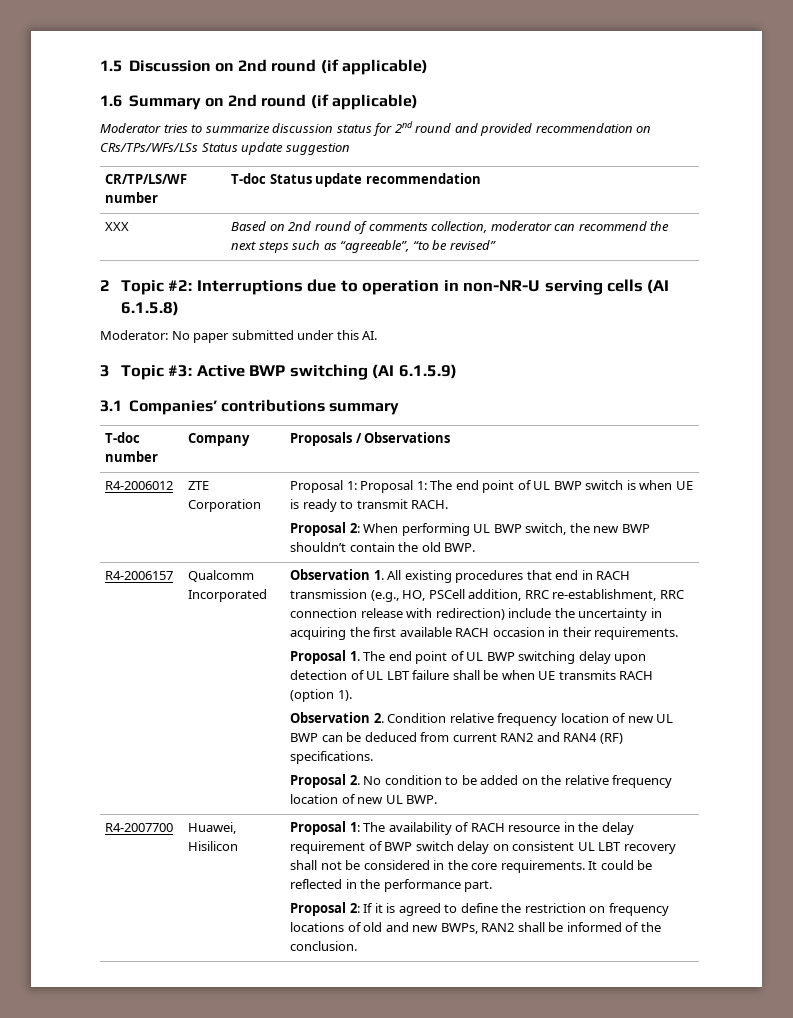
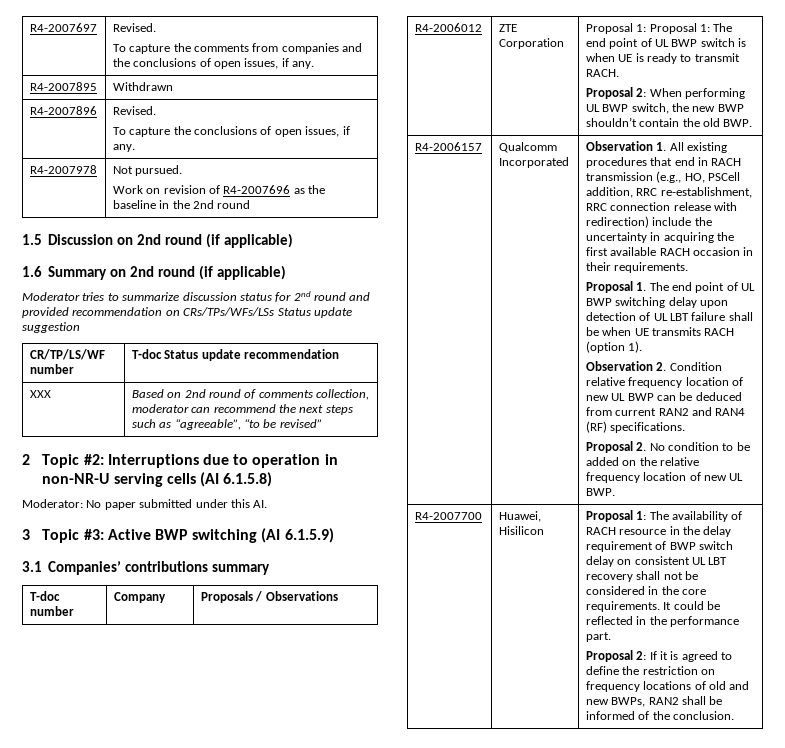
(100, 66) none -> [29,23,97,32] [112,23,156,32] [112,43,363,54] [112,58,315,69] [29,82,97,91] [112,82,173,91] [29,106,97,115] [112,106,156,115] [112,126,350,137] [112,144,135,152] [29,165,97,174] [112,165,183,176] [112,185,326,194] [112,200,251,209] R4-2007697 | Revised. // To capture the comments from companies and the conclusions of open issues, if any. // R4-2007895 | Withdrawn // R4-2007896 | Revised. // To capture the conclusions of open issues, if any. // R4-2007978 | Not pursued. // Work on revision of R4-2007696 as the baseline in the 2nd round //

